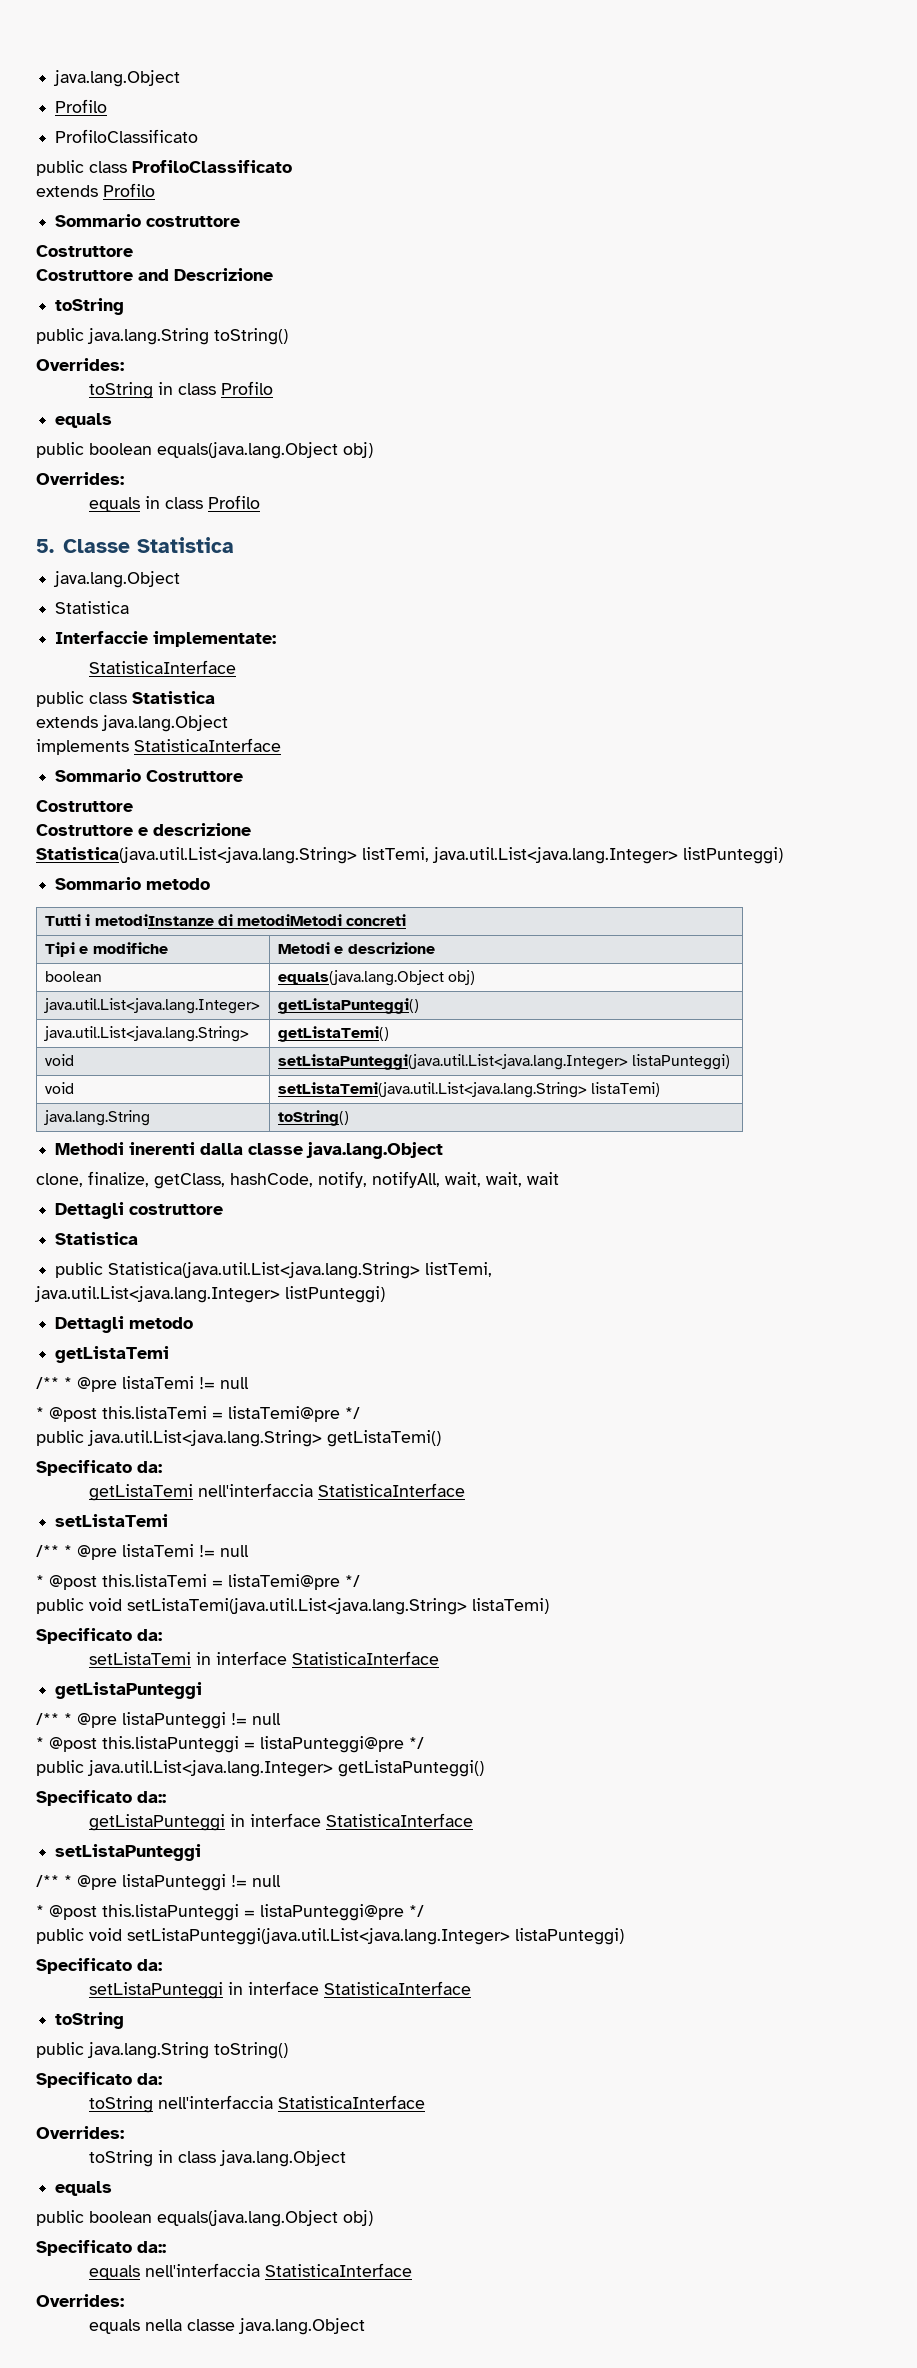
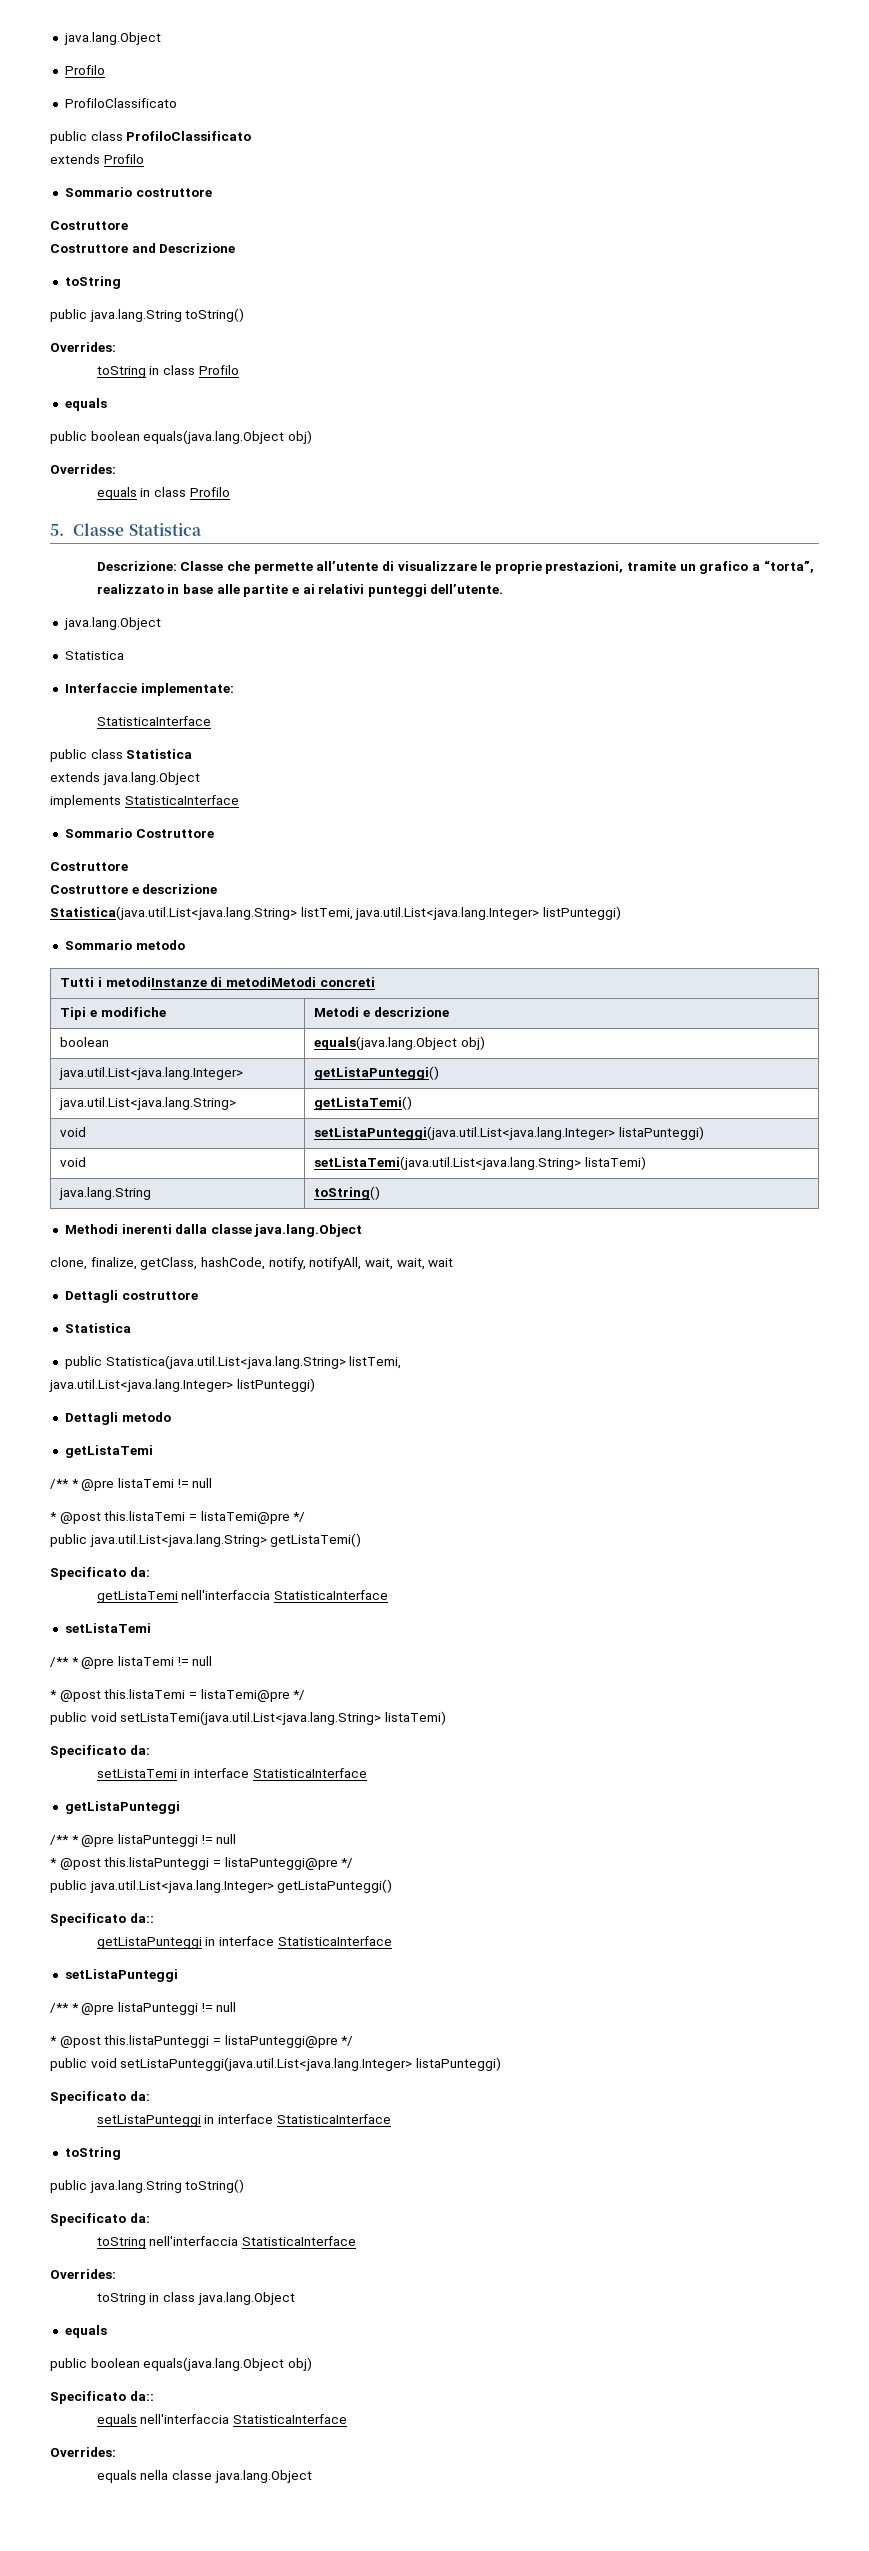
(234, 545) none -> [96,560,814,574] [96,584,504,597] // Descrizione: Classe che permette all’utente di visualizzare le proprie prestazioni, tramite un grafico a “torta”, realizzato in base alle partite e ai relativi punteggi dell’utente.

